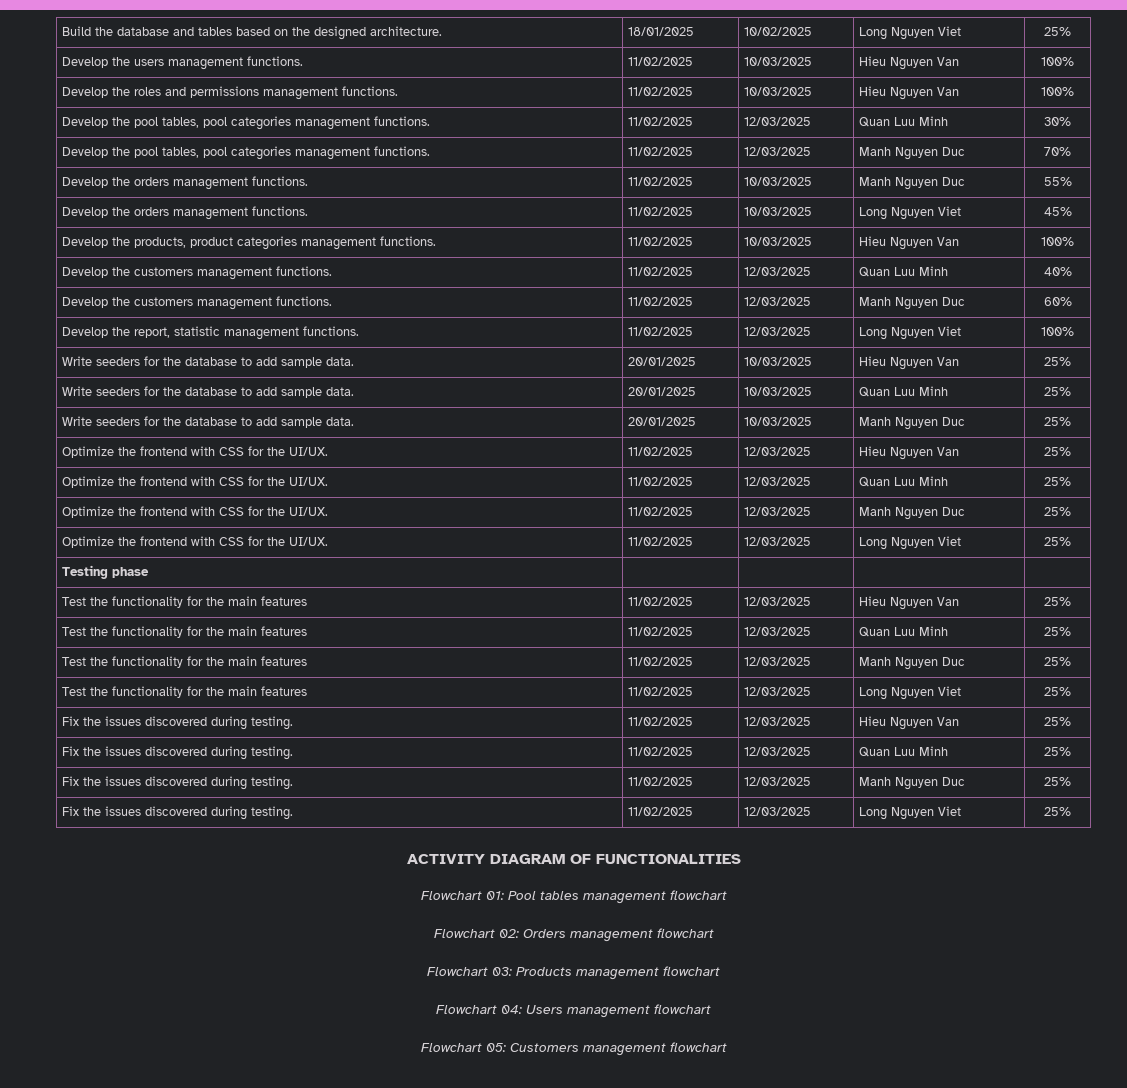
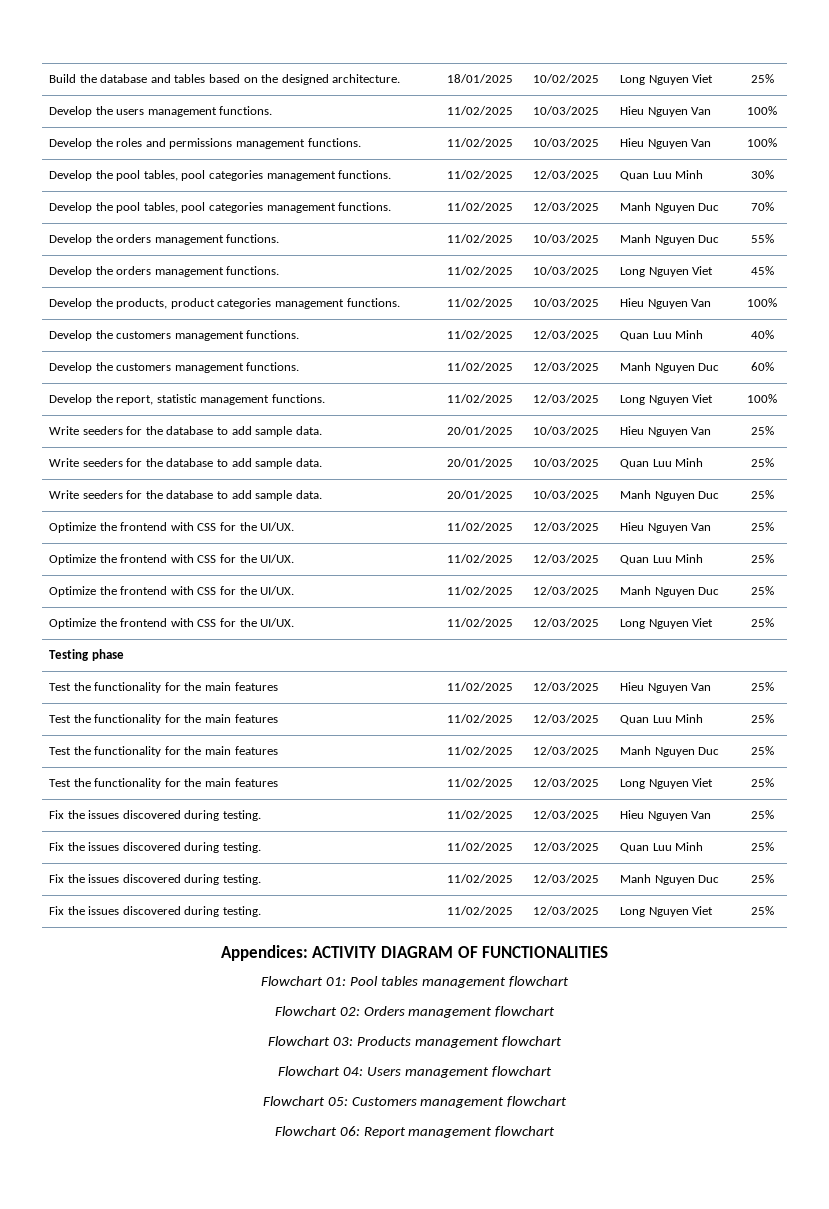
(1071, 811) none -> [220,945,308,961] Appendices:
(727, 1047) none -> [274,1126,556,1138] // Flowchart 06: Report management flowchart

